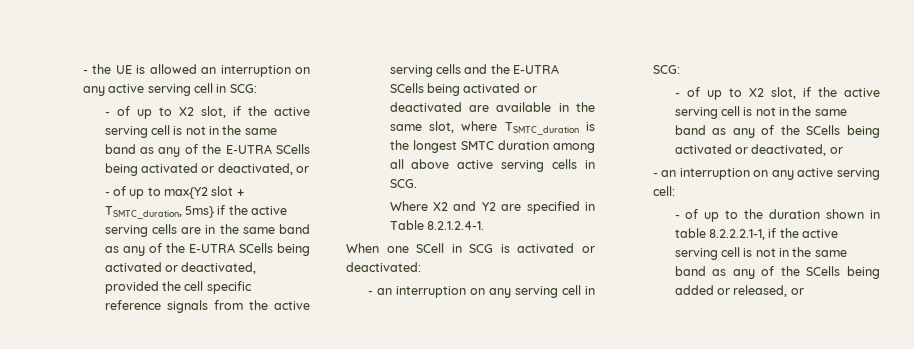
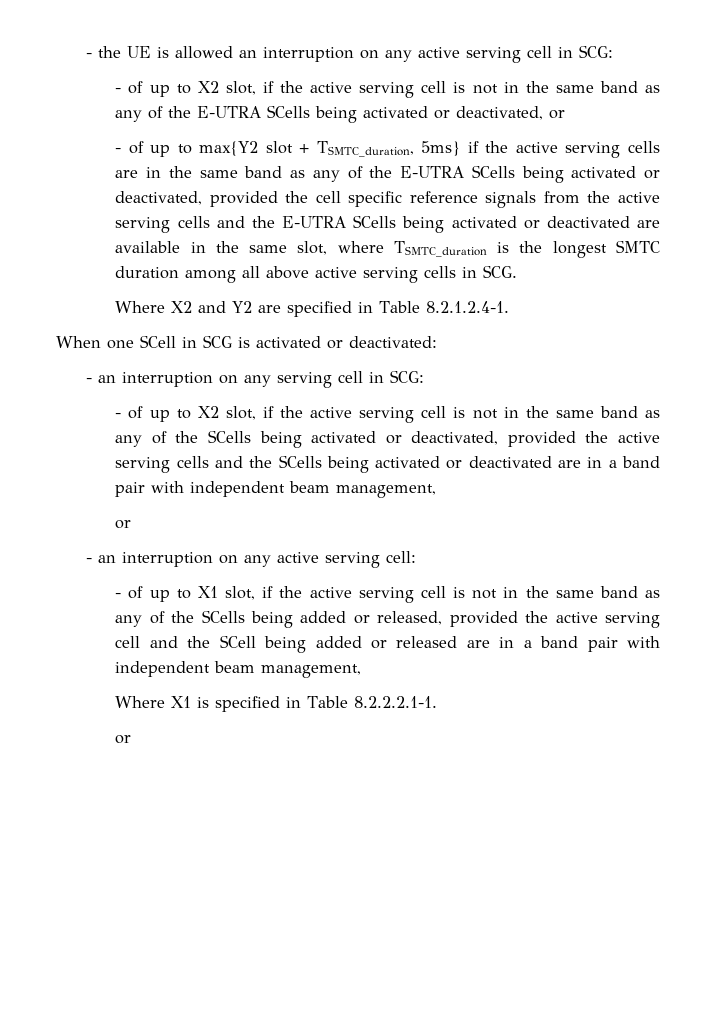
(827, 150) none -> [507,431,660,447] [115,455,661,473] [115,481,437,498] provided the active serving cells and the SCells being activated or deactivated are in a band pair with independent beam management, //
[744,209,880,219] [674,228,765,240] the duration shown in table 8.2.2.2.1-1, -> [197,586,256,600] X1 slot,
(788, 291) none -> [449,611,660,628] [115,635,660,653] [115,661,362,678] [115,696,438,712] provided the active serving cell and the SCell being added or released are in a band pair with independent beam management, // Where X1 is specified in Table 8.2.2.2.1-1. //

